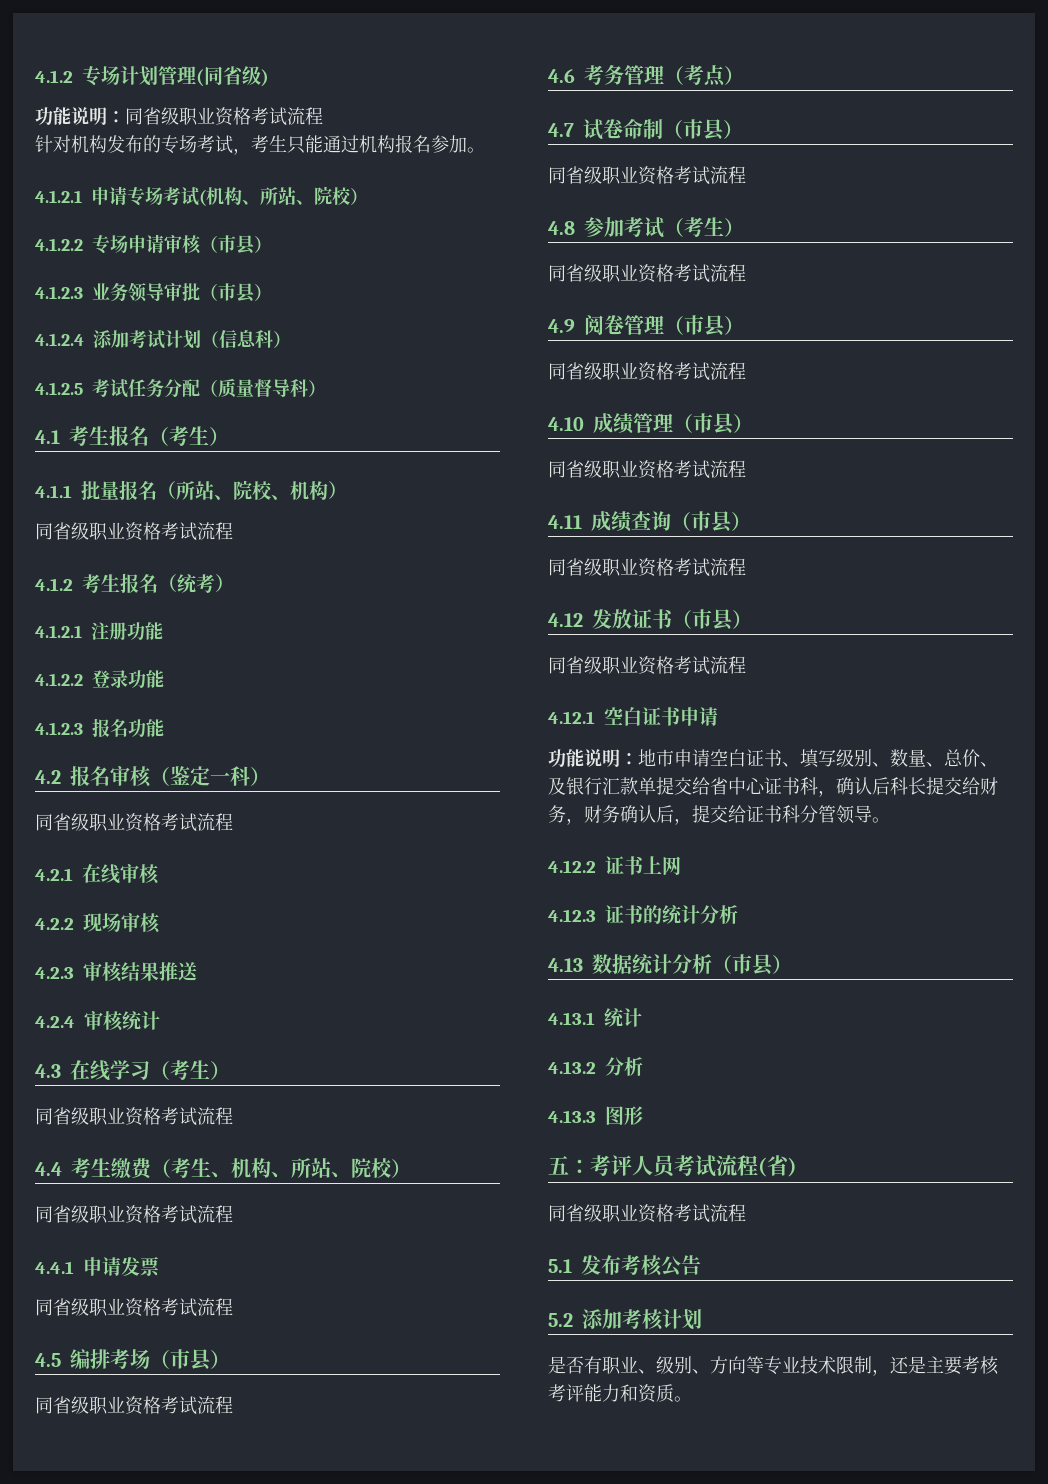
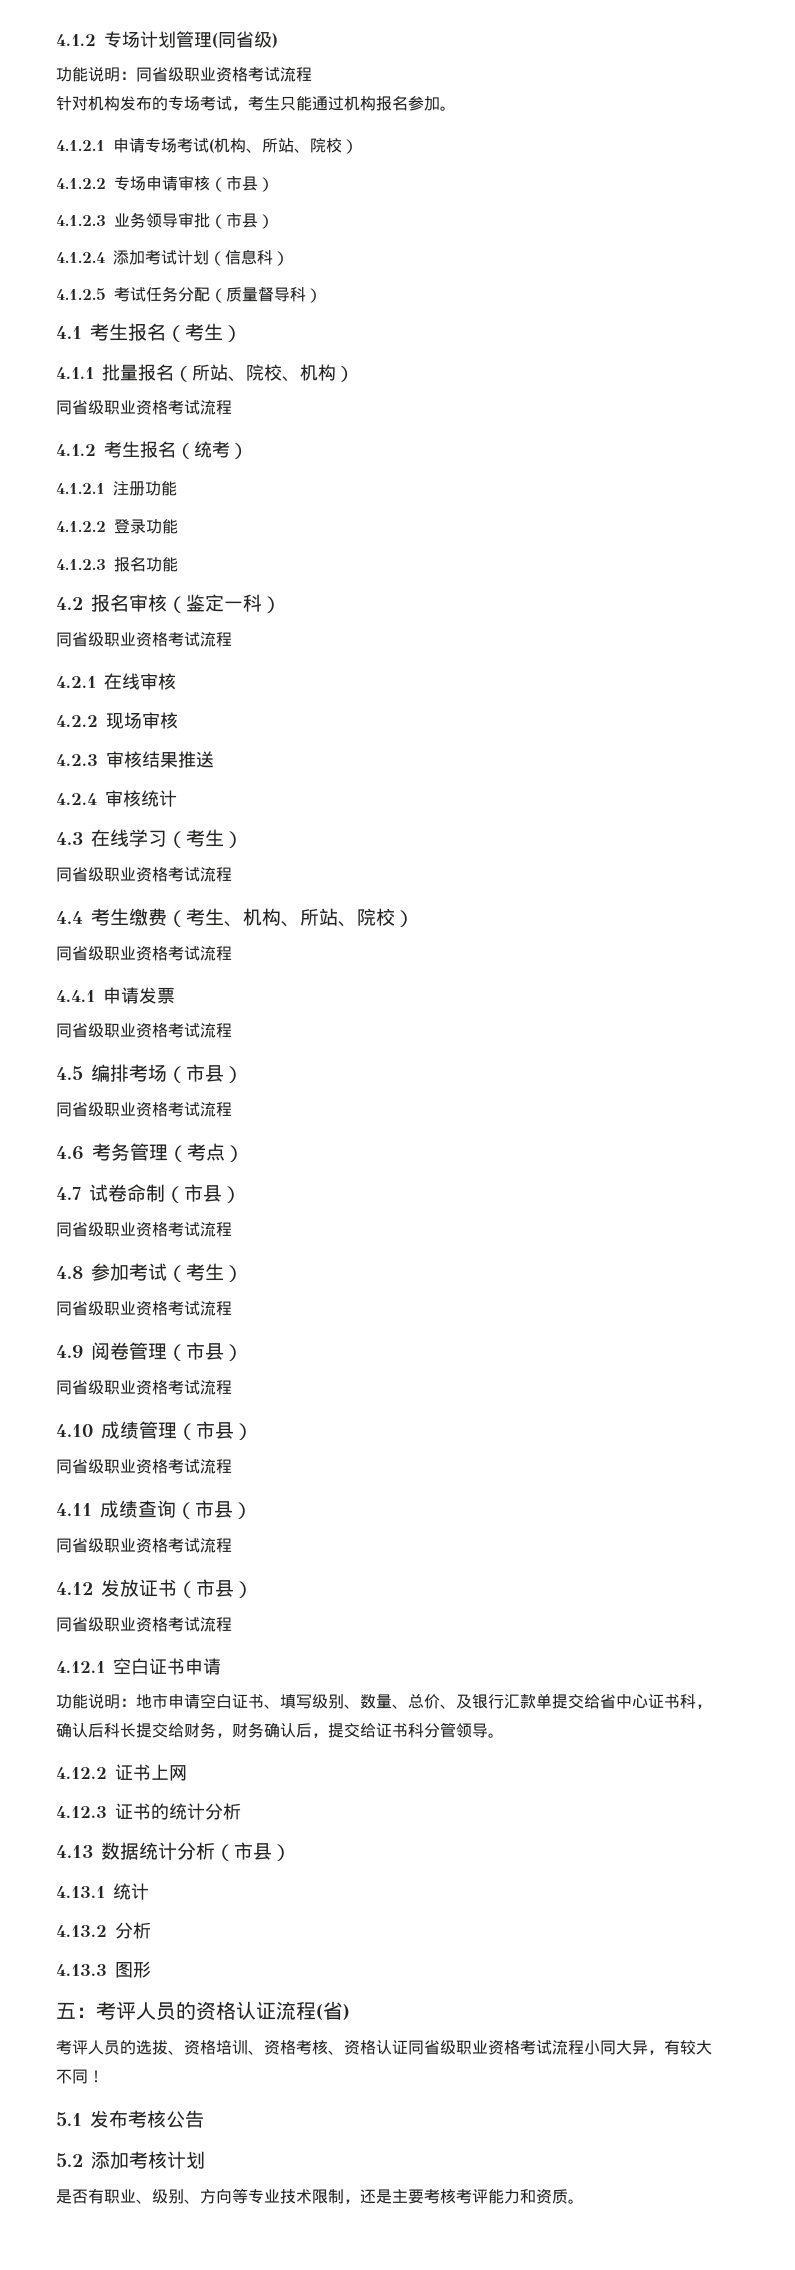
[674,1155,716,1177] 考试 -> [176,2001,276,2021] 的资格认证
[548,1204,746,1223] 同省级职业资格考试流程 -> [56,2040,712,2055] [56,2069,104,2084] 考评人员的选拔、资格培训、资格考核、资格认证同省级职业资格考试流程小同大异，有较大不同！

